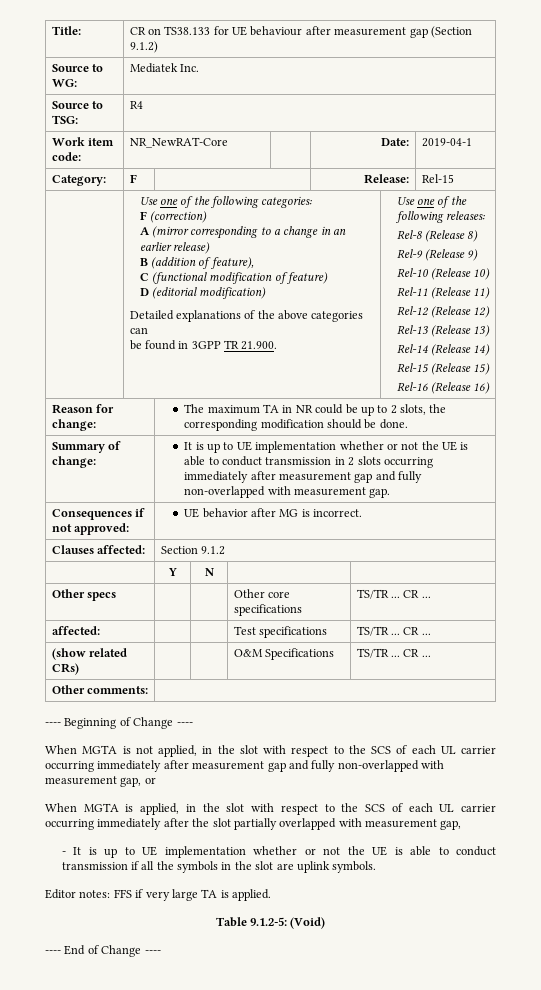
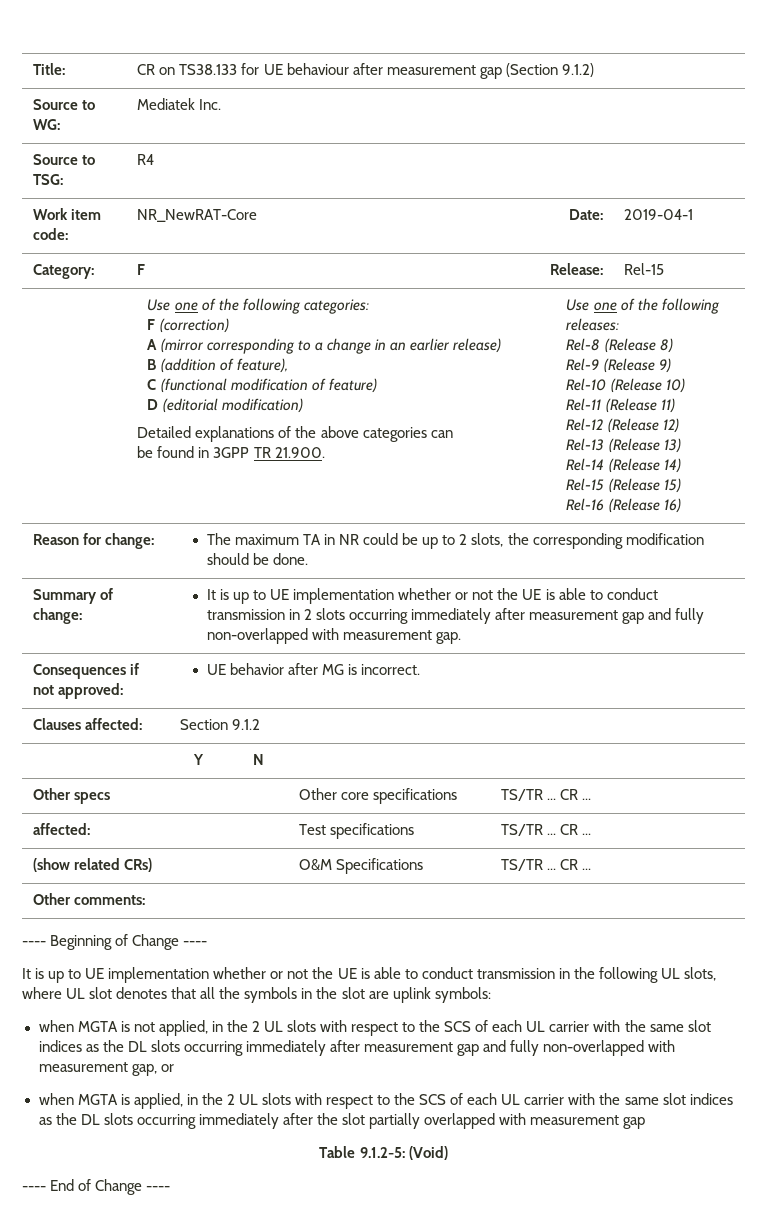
[45,745,496,757] [45,760,444,772] [45,776,156,787] [45,803,496,815] [45,818,462,830] [61,851,66,855] When MGTA is not applied, in the slot with respect to the SCS of each UL carrier occurring immediately after measurement gap and fully non-overlapped with measurement gap, or // When MGTA is applied, in the slot with respect to the SCS of each UL carrier occurring immediately after the slot partially overlapped with measurement gap, // - -> (208, 943) none
[130,861,139,870] if -> [558,967,716,983] [22,987,197,999] in the following UL slots, where UL slot denotes that
[332,861,377,873] [45,889,271,901] symbols. // Editor notes: FFS if very large TA is applied. -> [434,987,491,1003] [38,1020,711,1036] [38,1040,676,1056] [38,1062,174,1076] [38,1093,733,1109] [38,1113,646,1129] symbols: // when MGTA is not applied, in the 2 UL slots with respect to the SCS of each UL carrier with the same slot indices as the DL slots occurring immediately after measurement gap and fully non-overlapped with measurement gap, or // when MGTA is applied, in the 2 UL slots with respect to the SCS of each UL carrier with the same slot indices as the DL slots occurring immediately after the slot partially overlapped with measurement gap

